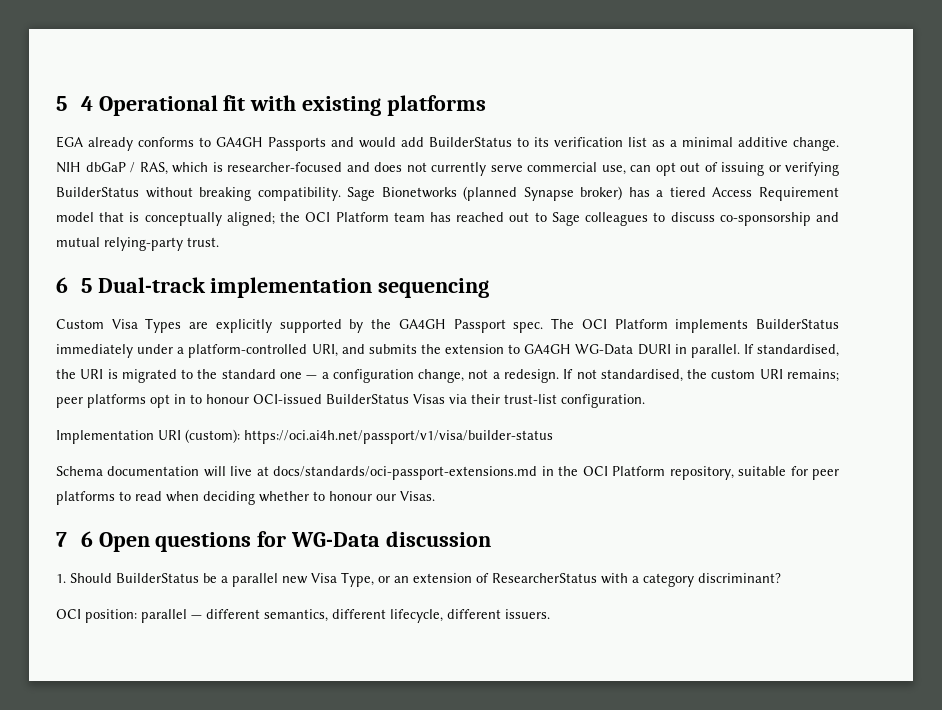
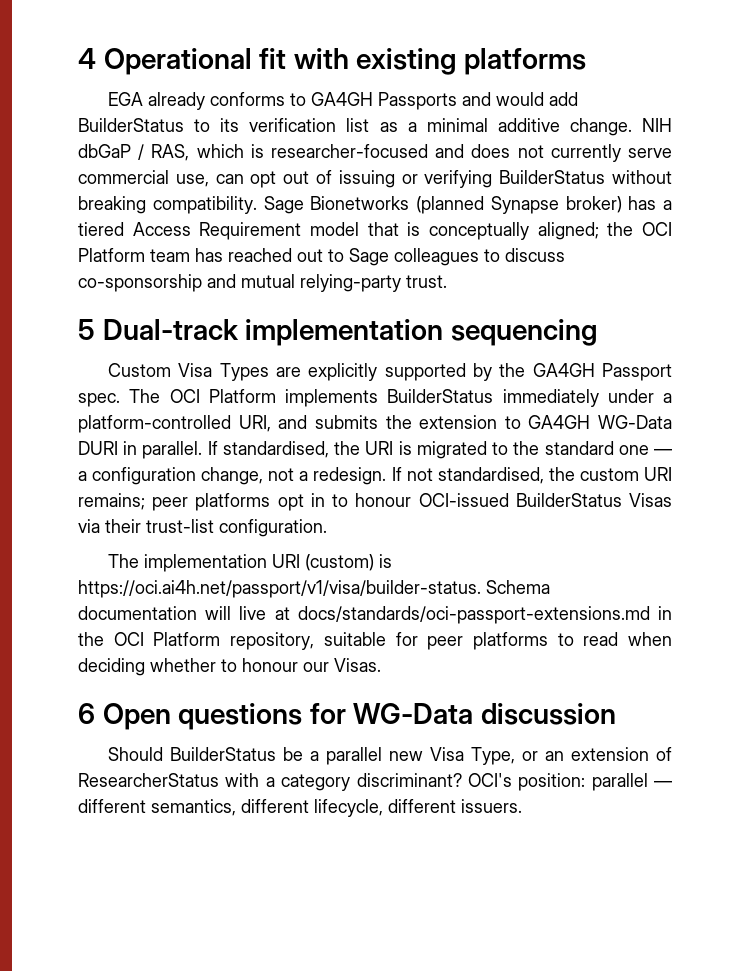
[56,96,67,111] 5 -> (78, 58) none
[56,277,68,293] 6 -> (447, 281) none
[56,429,553,444] Implementation URI (custom): https://oci.ai4h.net/passport/v1/visa/builder-status // -> [107,554,392,572] [78,580,481,598] The implementation URI (custom) is https://oci.ai4h.net/passport/v1/visa/builder-status.
[56,532,67,547] 7 -> (381, 665) none
[56,574,66,583] 1. -> (616, 714) none
[56,609,81,619] // OCI -> [467,773,512,787] OCI's

